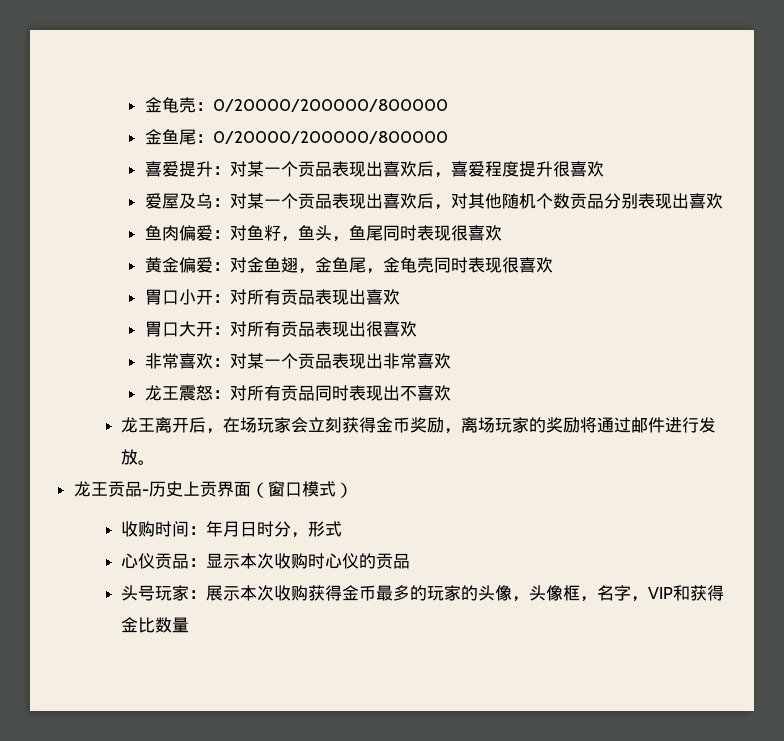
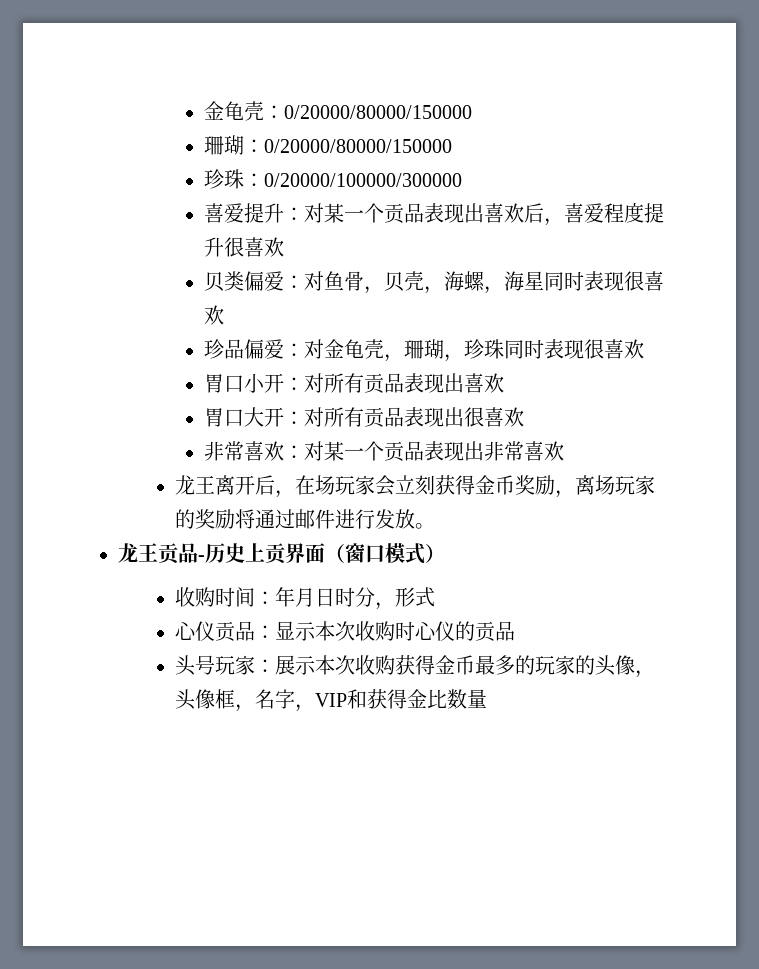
[212,99,448,112] [144,129,448,145] 0/20000/200000/800000 // 金鱼尾：0/20000/200000/800000 -> [283,105,472,119] [203,135,452,155] [203,169,462,189] 0/20000/80000/150000 // 珊瑚：0/20000/80000/150000 // 珍珠：0/20000/100000/300000
[144,193,723,210] [144,225,502,242] [144,257,179,273] 爱屋及乌：对某一个贡品表现出喜欢后，对其他随机个数贡品分别表现出喜欢 // 鱼肉偏爱：对鱼籽，鱼头，鱼尾同时表现很喜欢 // 黄金 -> [203,271,664,294] [203,305,224,325] [203,339,244,359] 贝类偏爱：对鱼骨，贝壳，海螺，海星同时表现很喜欢 // 珍品
[263,257,434,274] 鱼翅，金鱼尾，金龟壳 -> [343,339,504,362] 龟壳，珊瑚，珍珠
[144,385,451,401] // 龙王震怒：对所有贡品同时表现出不喜欢 -> (564, 451) none

